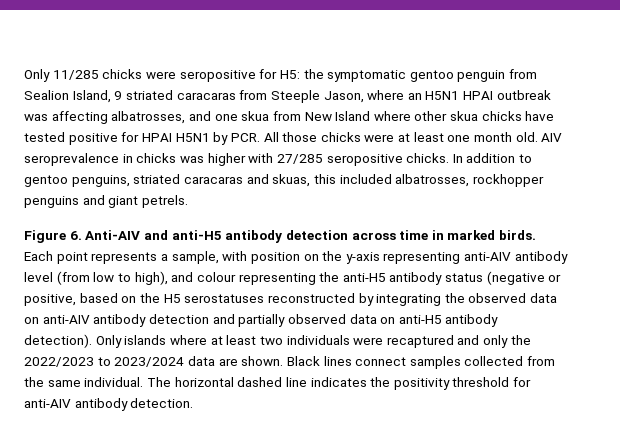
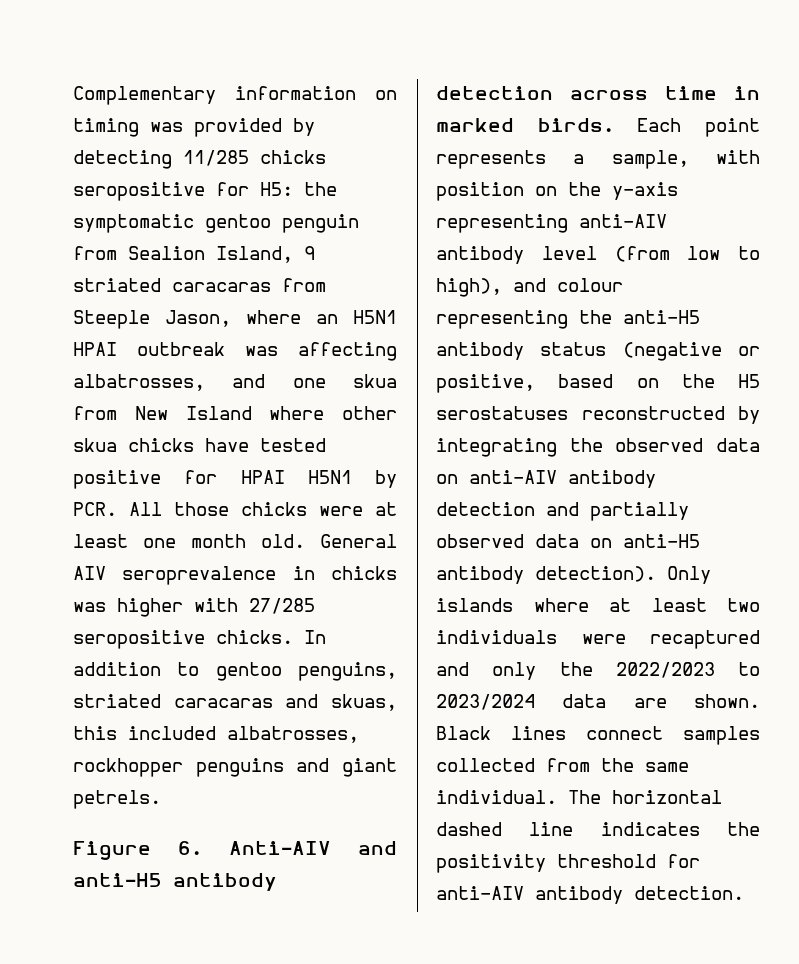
[24,69,50,82] Only -> [73,86,397,105] [73,118,315,137] [73,150,172,169] Complementary information on timing was provided by detecting
[145,71,176,79] were -> (326, 157) none
(538, 137) none -> [320,534,397,548] General

